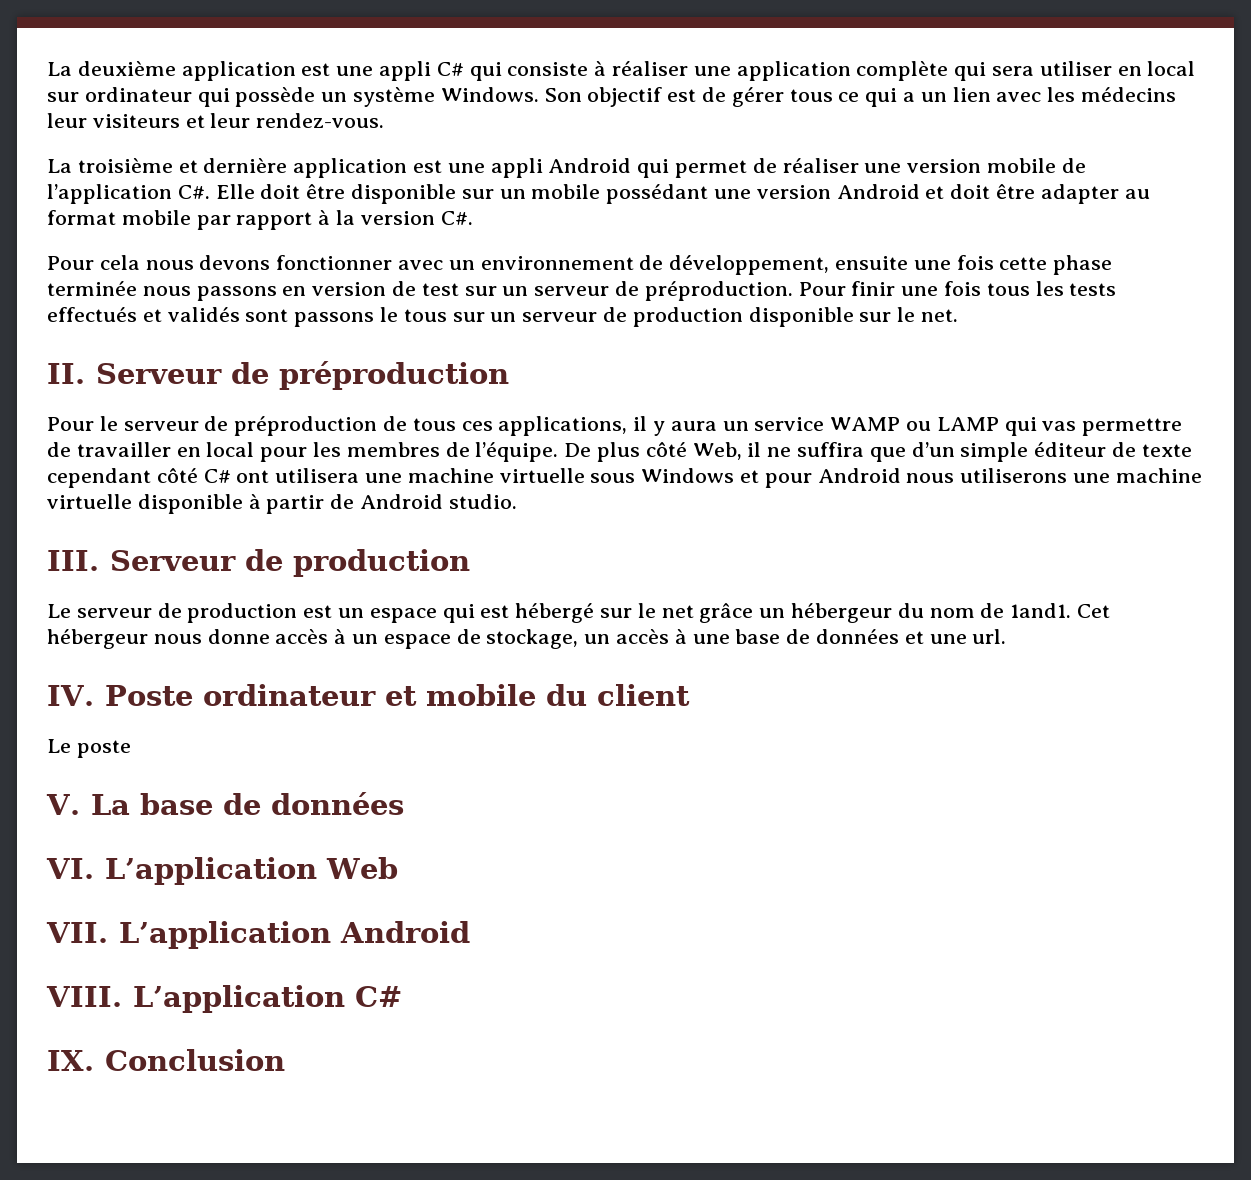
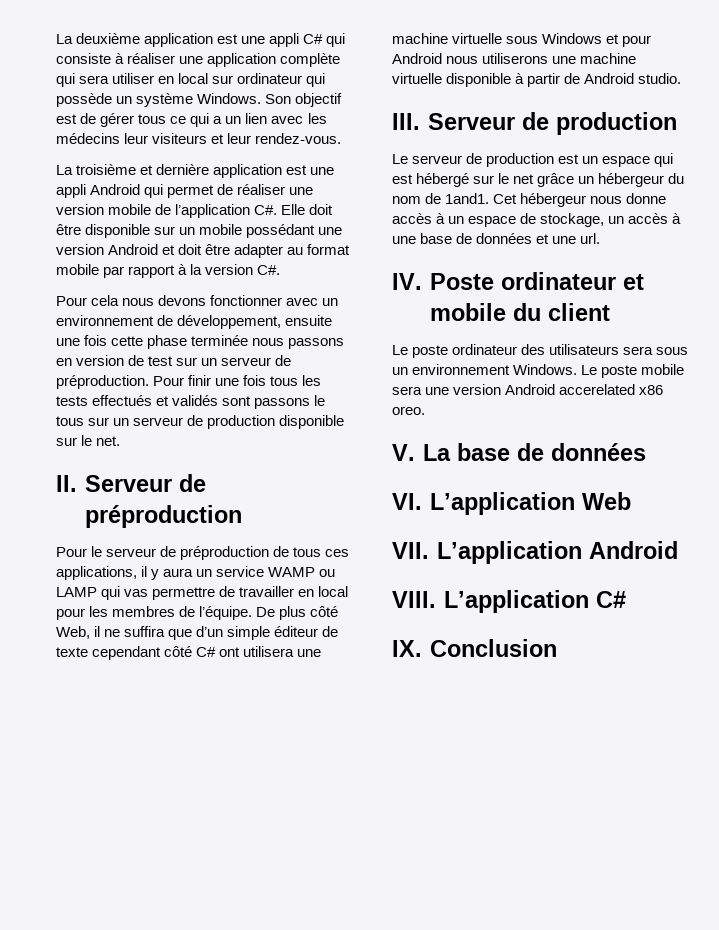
(131, 749) none -> [452,344,689,355] [392,364,685,378] [392,384,664,395] [392,406,425,415] ordinateur des utilisateurs sera sous un environnement Windows. Le poste mobile sera une version Android accerelated x86 oreo.

